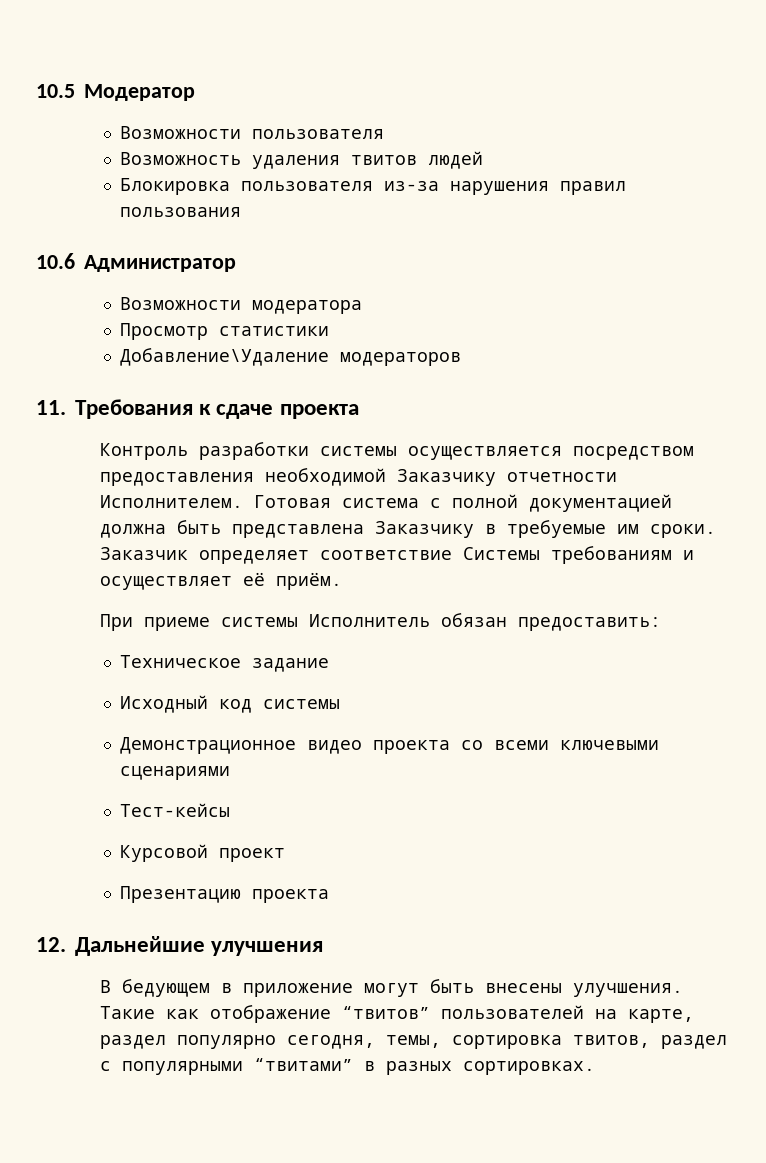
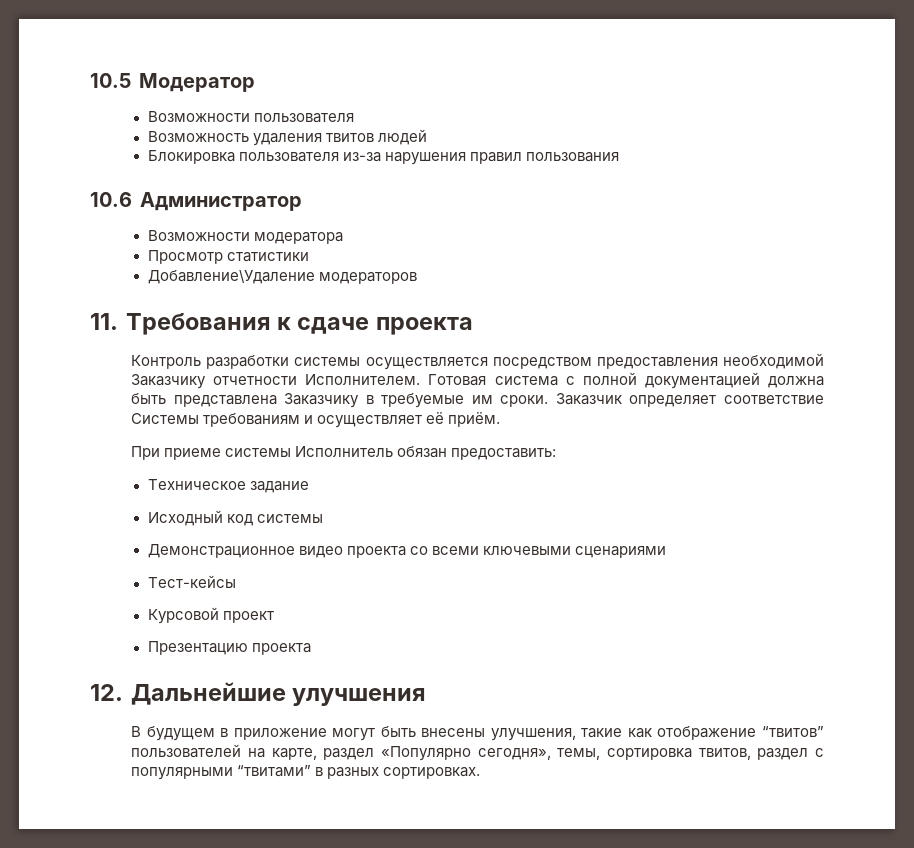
[122,979,211,997] бедующем -> [146,726,215,741] будущем
[573,983,684,997] [100,1006,156,1019] улучшения. Такие -> [490,728,623,741] улучшения, такие
[177,1035,376,1049] популярно сегодня, -> [380,746,551,761] «Популярно сегодня»,

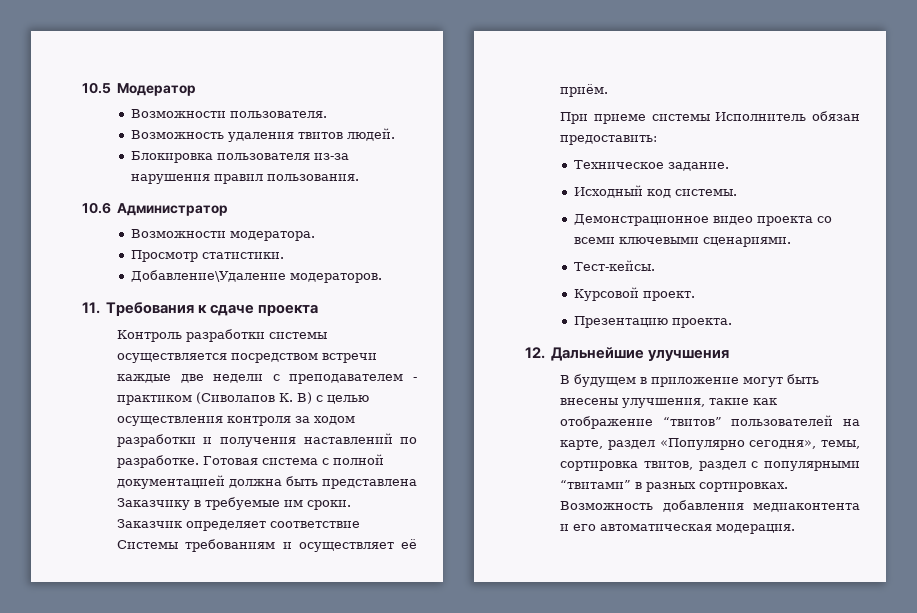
[253,113,354,123] пользователя -> [229,111,327,118] пользователя.
[377,129,427,145] людей -> [346,128,395,141] людей.
[525,152,619,162] пользования -> [266,174,359,181] пользования.
[253,232,343,244] модератора -> [229,231,315,241] модератора.
[226,252,309,262] статистики -> [201,252,284,259] статистики.
[318,272,417,284] модераторов -> [289,273,382,283] модераторов.
[596,353,824,369] [131,374,421,389] предоставления необходимой Заказчику отчетности Исполнителем. -> [321,353,377,363] [116,374,418,384] [116,392,369,405] [116,416,355,426] [116,433,418,447] [116,455,199,468] встречи каждые две недели с преподавателем - практиком (Сиволапов К. В) c целью осуществления контроля за ходом разработки и получения наставлений по разработке.
[249,481,309,493] задание -> [667,162,729,171] задание.
[256,514,323,523] системы -> [674,189,737,196] системы.
[574,546,666,558] [147,575,236,588] сценариями // Тест-кейсы -> [702,237,791,247] [573,260,655,271] сценариями. // Тест-кейсы.
[222,611,274,623] проект -> [642,291,695,301] проект.
[251,643,311,655] проекта -> [671,318,732,328] проекта.
(481, 773) none -> [559,500,860,512] [559,524,795,534] Возможность добавления медиаконтента и его автоматическая модерация.

